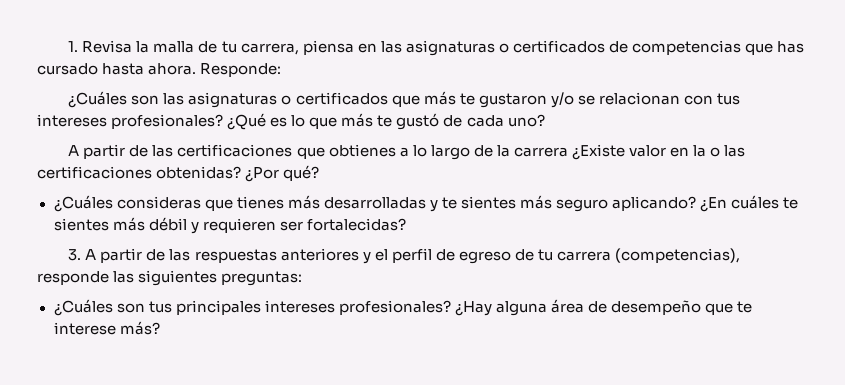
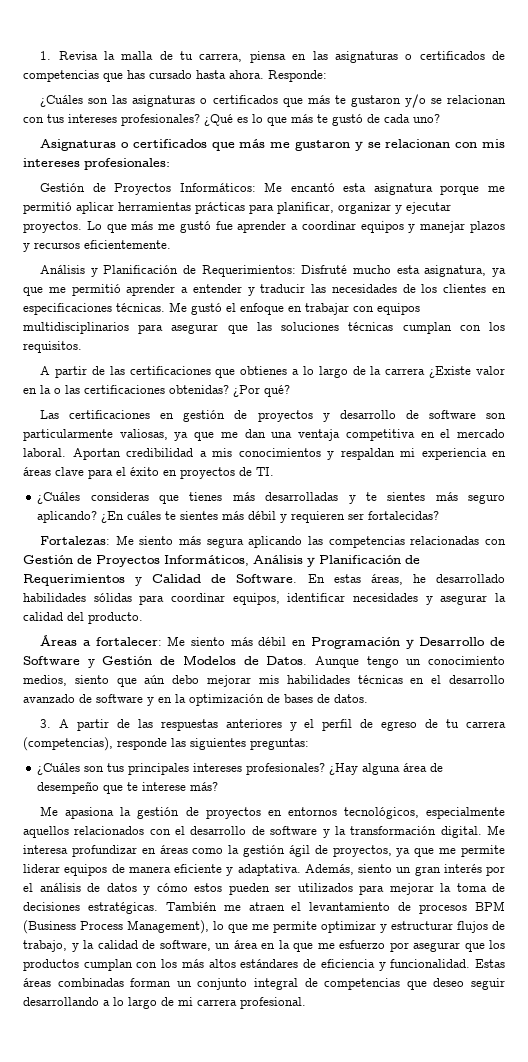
(545, 120) none -> [40,139,505,151] [23,158,170,170] [40,182,505,195] [23,202,451,214] [23,221,506,233] [23,240,171,252] [40,265,507,277] [23,284,507,296] [23,302,420,315] [23,322,506,334] [23,341,82,353] // Asignaturas o certificados que más me gustaron y se relacionan con mis intereses profesionales: // Gestión de Proyectos Informáticos: Me encantó esta asignatura porque me permitió aplicar herramientas prácticas para planificar, organizar y ejecutar proyectos. Lo que más me gustó fue aprender a coordinar equipos y manejar plazos y recursos eficientemente. // Análisis y Planificación de Requerimientos: Disfruté mucho esta asignatura, ya que me permitió aprender a entender y traducir las necesidades de los clientes en especificaciones técnicas. Me gustó el enfoque en trabajar con equipos multidisciplinarios para asegurar que las soluciones técnicas cumplan con los requisitos.
(320, 173) none -> [40,410,506,422] [23,429,506,441] [23,448,506,460] [23,467,274,479] // Las certificaciones en gestión de proyectos y desarrollo de software son particularmente valiosas, ya que me dan una ventaja competitiva en el mercado laboral. Aportan credibilidad a mis conocimientos y respaldan mi experiencia en áreas clave para el éxito en proyectos de TI.
(406, 224) none -> [40,535,507,548] [23,555,420,567] [23,574,505,586] [23,593,507,605] [23,612,143,624] [40,635,506,649] [23,655,505,668] [23,675,505,687] [23,694,368,706] // Fortalezas: Me siento más segura aplicando las competencias relacionadas con Gestión de Proyectos Informáticos, Análisis y Planificación de Requerimientos y Calidad de Software. En estas áreas, he desarrollado habilidades sólidas para coordinar equipos, identificar necesidades y asegurar la calidad del producto. // Áreas a fortalecer: Me siento más débil en Programación y Desarrollo de Software y Gestión de Modelos de Datos. Aunque tengo un conocimiento medios, siento que aún debo mejorar mis habilidades técnicas en el desarrollo avanzado de software y en la optimización de bases de datos.
(160, 328) none -> [40,806,506,819] [23,825,506,838] [23,845,506,857] [23,864,505,876] [23,883,505,895] [23,901,506,914] [23,920,505,934] [23,940,505,952] [23,959,506,971] [23,978,506,990] [23,997,306,1009] // Me apasiona la gestión de proyectos en entornos tecnológicos, especialmente aquellos relacionados con el desarrollo de software y la transformación digital. Me interesa profundizar en áreas como la gestión ágil de proyectos, ya que me permite liderar equipos de manera eficiente y adaptativa. Además, siento un gran interés por el análisis de datos y cómo estos pueden ser utilizados para mejorar la toma de decisiones estratégicas. También me atraen el levantamiento de procesos BPM (Business Process Management), lo que me permite optimizar y estructurar flujos de trabajo, y la calidad de software, un área en la que me esfuerzo por asegurar que los productos cumplan con los más altos estándares de eficiencia y funcionalidad. Estas áreas combinadas forman un conjunto integral de competencias que deseo seguir desarrollando a lo largo de mi carrera profesional.

